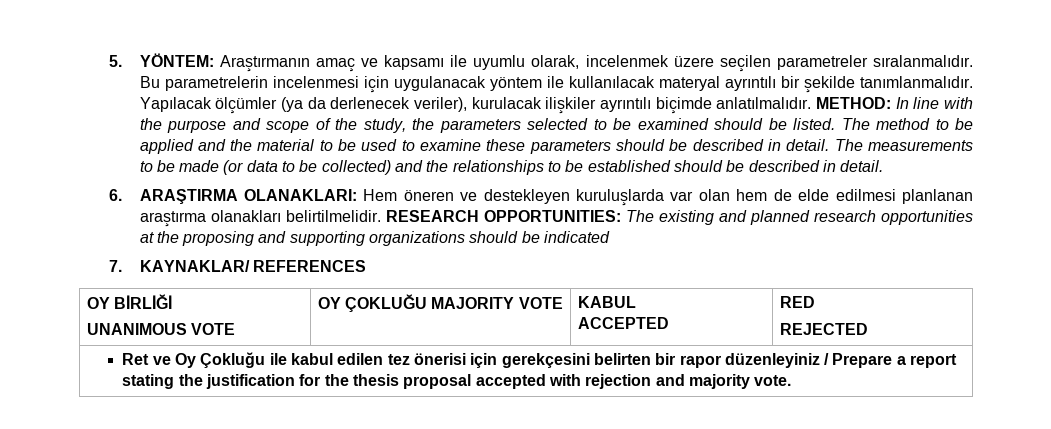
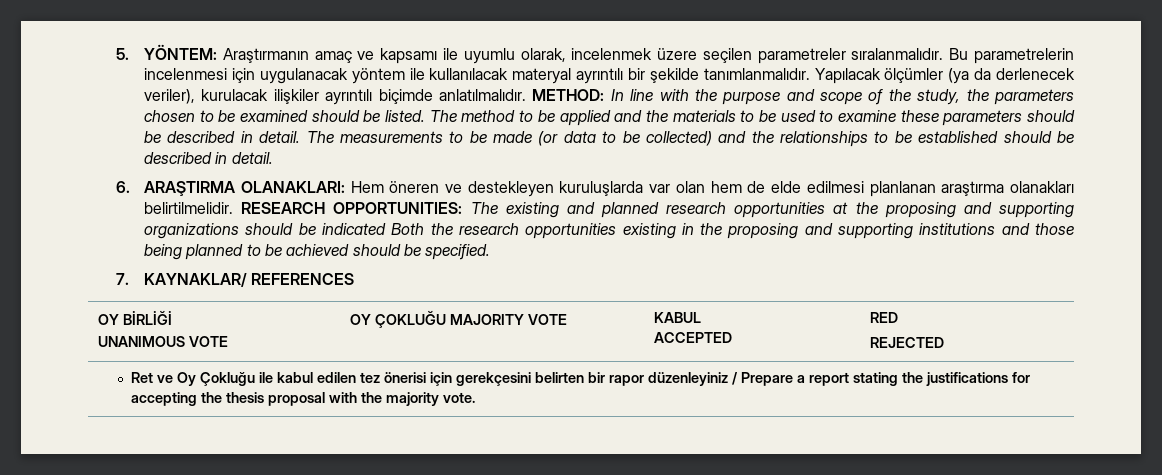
[527,118,589,130] selected -> [144,110,196,122] chosen
[257,139,315,151] material -> [672,110,736,122] materials
(611, 237) none -> [391,223,1074,239] [144,244,491,260] Both the research opportunities existing in the proposing and supporting institutions and those being planned to be achieved should be specified.
[205,374,685,389] justification for the thesis proposal accepted with rejection and -> [925,372,1030,386] [130,392,382,406] justifications for accepting the thesis proposal with the

